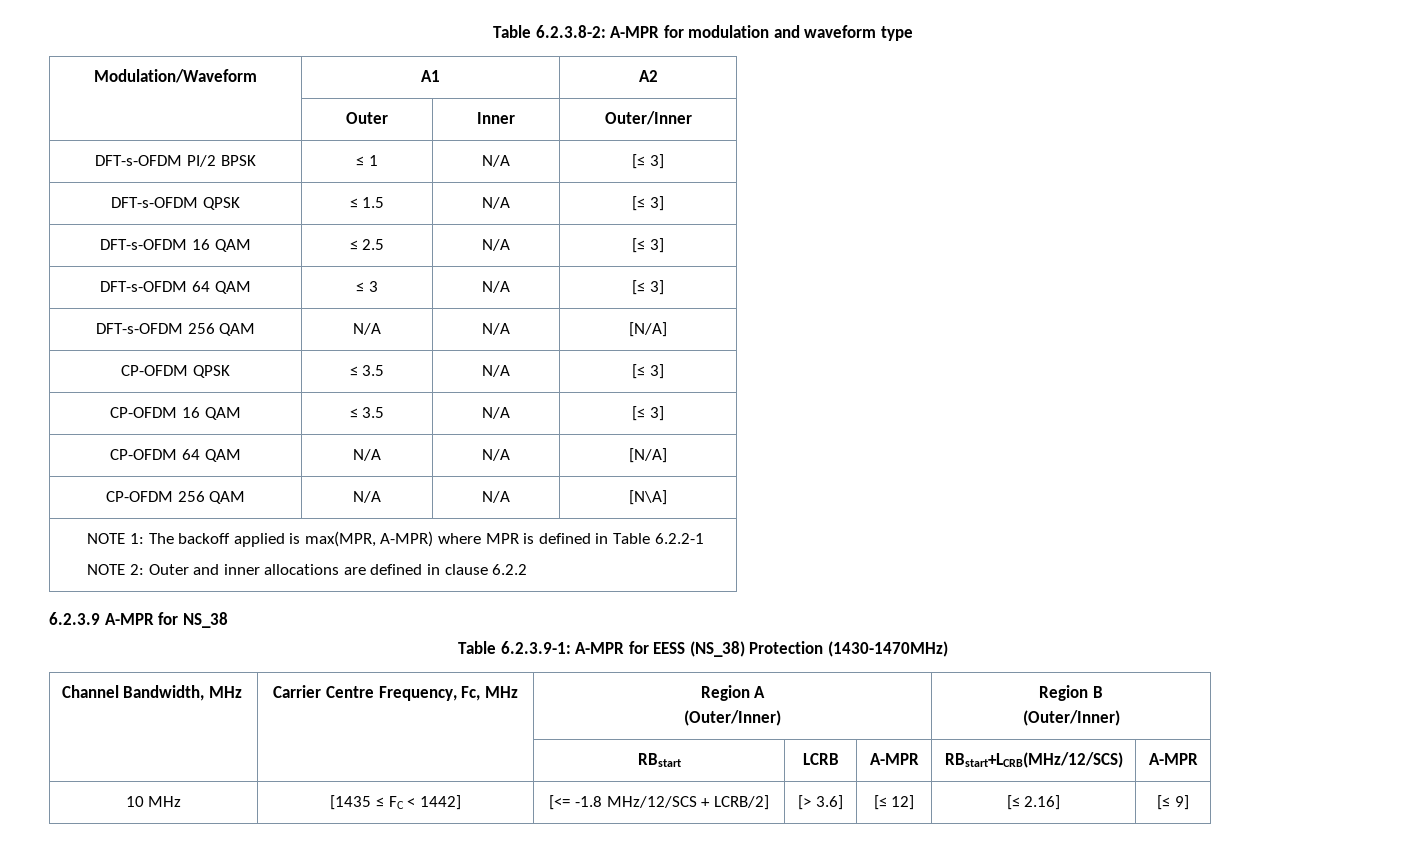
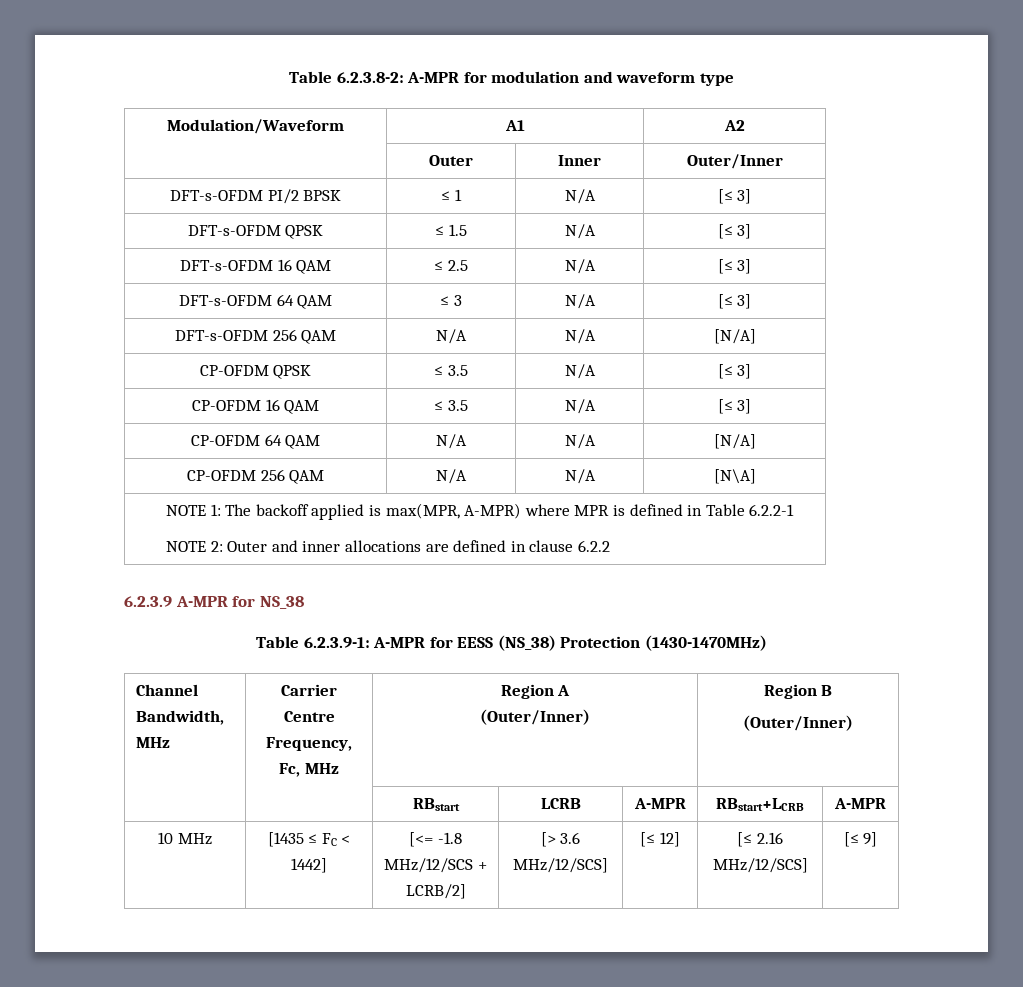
[944,752,1123,768] RBstart+LCRB(MHz/12/SCS) -> [716,798,804,811] RBstart+LCRB
[815,795,843,810] 3.6] -> [560,832,581,844] [513,858,608,873] 3.6 MHz/12/SCS]
[1024,795,1061,810] 2.16] -> [756,832,783,844] [712,858,808,873] 2.16 MHz/12/SCS]

